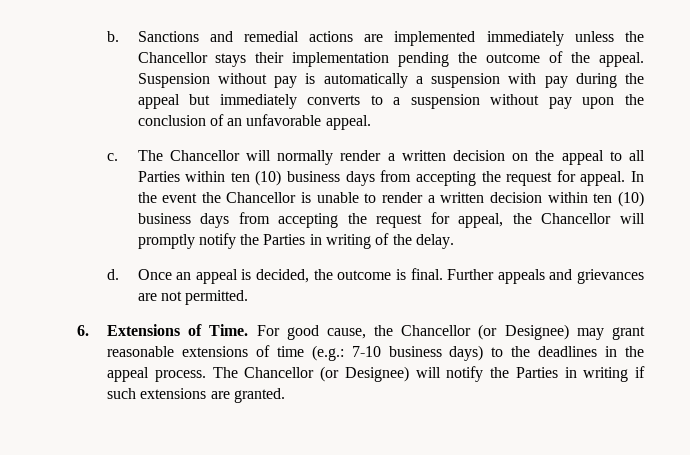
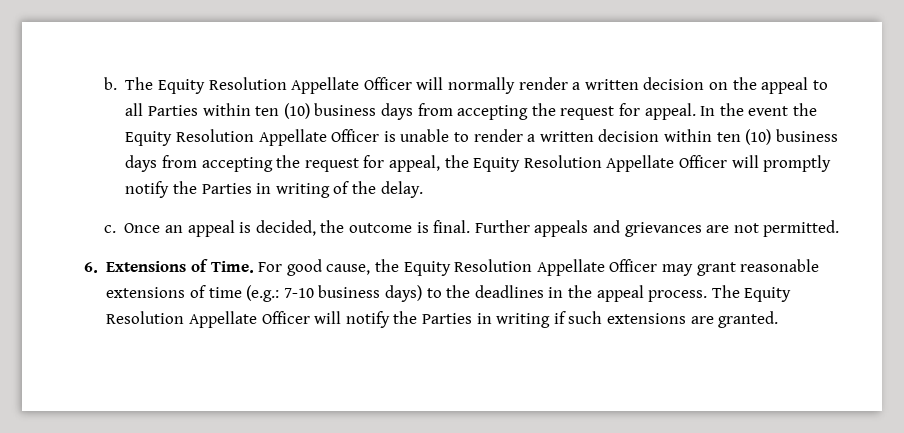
[137,31,644,46] [137,51,644,67] [137,73,644,88] [137,94,644,109] [137,114,371,130] [107,150,240,161] Sanctions and remedial actions are implemented immediately unless the Chancellor stays their implementation pending the outcome of the appeal. Suspension without pay is automatically a suspension with pay during the appeal but immediately converts to a suspension without pay upon the conclusion of an unfavorable appeal. // c. The Chancellor -> [125,77,412,94] The Equity Resolution Appellate Officer
[226,192,297,203] Chancellor -> [125,129,380,146] Equity Resolution Appellate Officer
[541,213,612,224] Chancellor -> [473,155,727,172] Equity Resolution Appellate Officer
[107,269,120,280] d. -> [103,225,116,233] c.
[401,324,569,340] Chancellor (or Designee) -> [403,259,658,276] Equity Resolution Appellate Officer
[244,366,409,382] Chancellor (or Designee) -> [744,287,792,302] [106,311,310,328] Equity Resolution Appellate Officer

